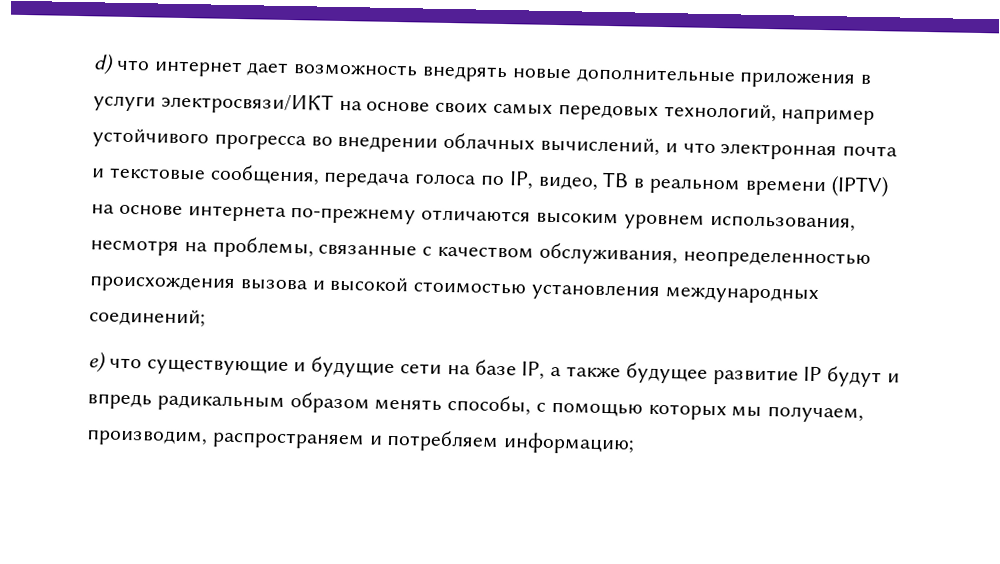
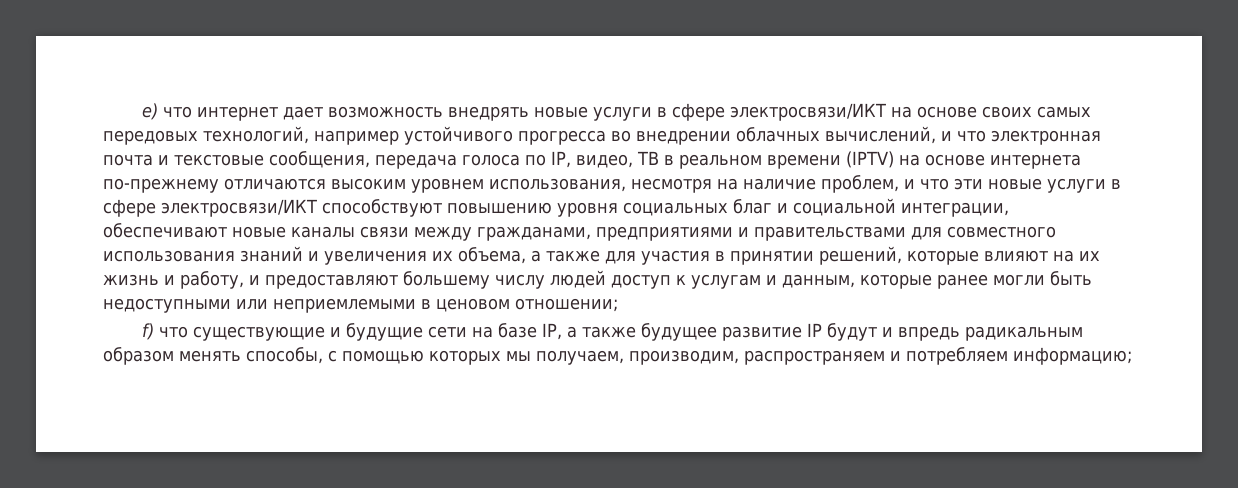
[93,53,114,75] d) -> [141,103,158,120] e)
[575,68,872,89] [93,95,156,112] дополнительные приложения в услуги -> [592,103,725,121] услуги в сфере
[211,236,871,269] [89,275,819,305] [89,308,206,328] [88,351,106,373] проблемы, связанные с качеством обслуживания, неопределенностью происхождения вызова и высокой стоимостью установления международных соединений; // e) -> [743,175,1121,193] [103,198,1009,217] [103,223,1056,241] [103,246,1100,265] [103,270,1092,289] [103,298,618,313] [141,323,154,340] наличие проблем, и что эти новые услуги в сфере электросвязи/ИКТ способствуют повышению уровня социальных благ и социальной интеграции, обеспечивают новые каналы связи между гражданами, предприятиями и правительствами для совместного использования знаний и увеличения их объема, а также для участия в принятии решений, которые влияют на их жизнь и работу, и предоставляют большему числу людей доступ к услугам и данным, которые ранее могли быть недоступными или неприемлемыми в ценовом отношении; // f)

